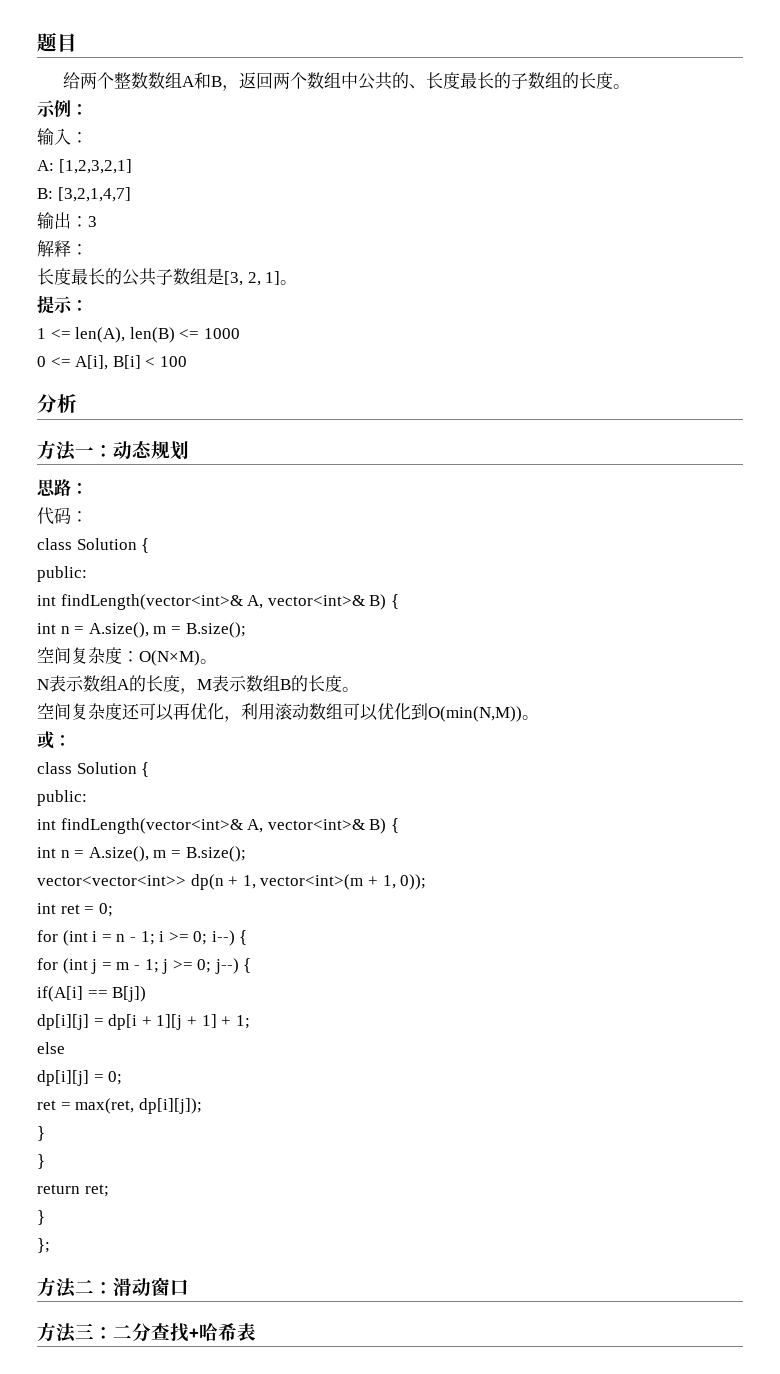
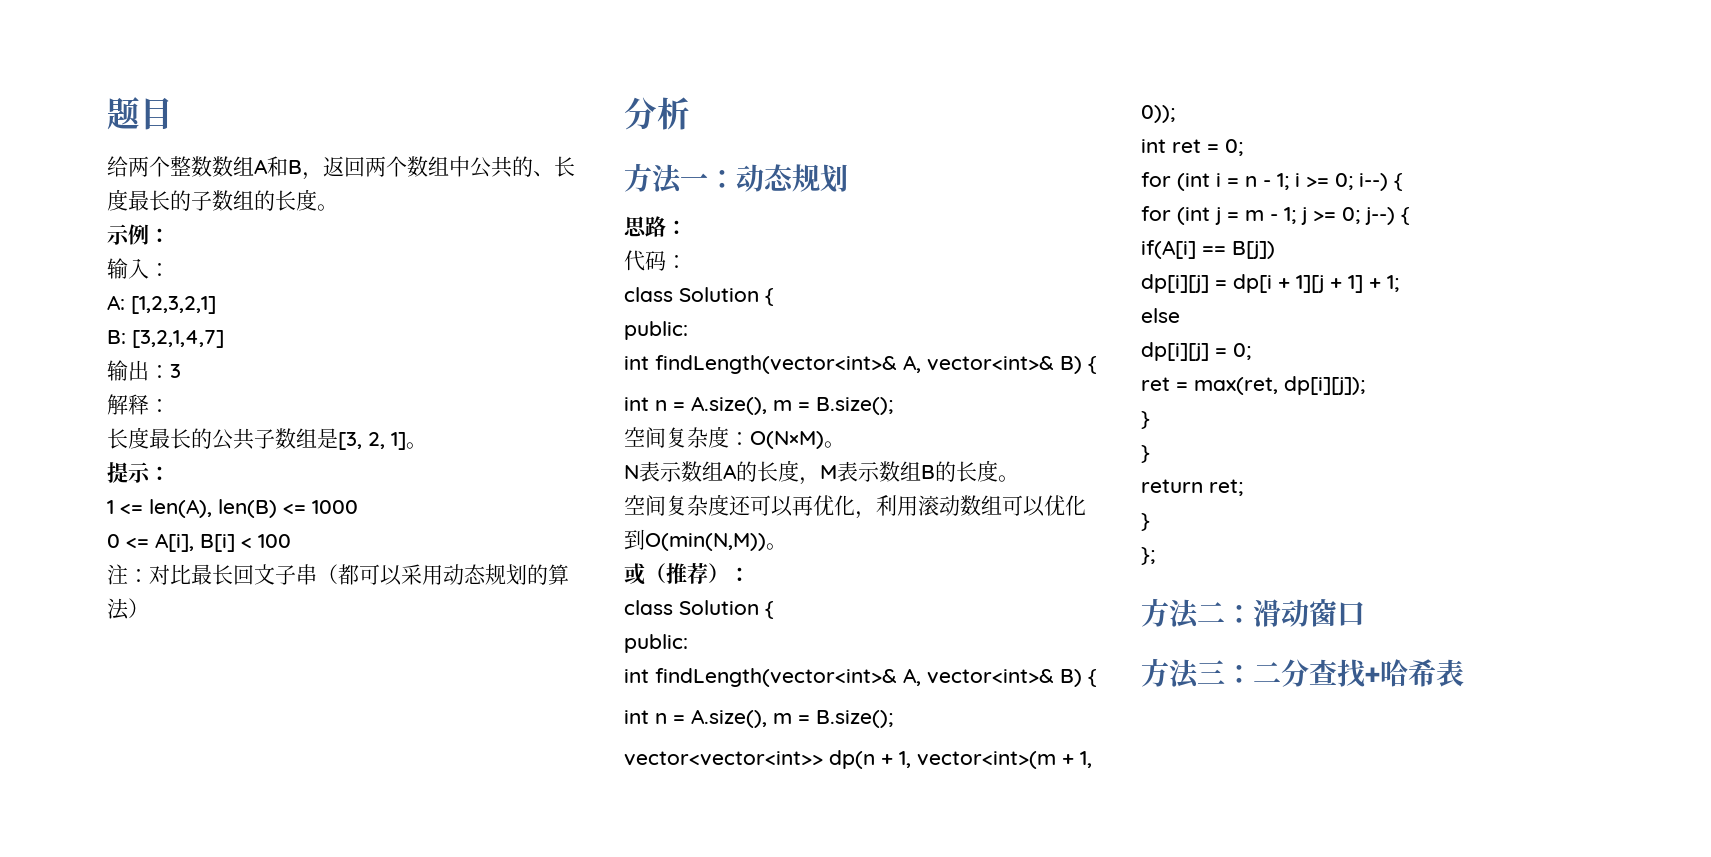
(187, 361) none -> [107,564,569,586] [107,598,149,620] // 注：对比最长回文子串（都可以采用动态规划的算法）
(54, 740) none -> [645,562,729,584] （推荐）

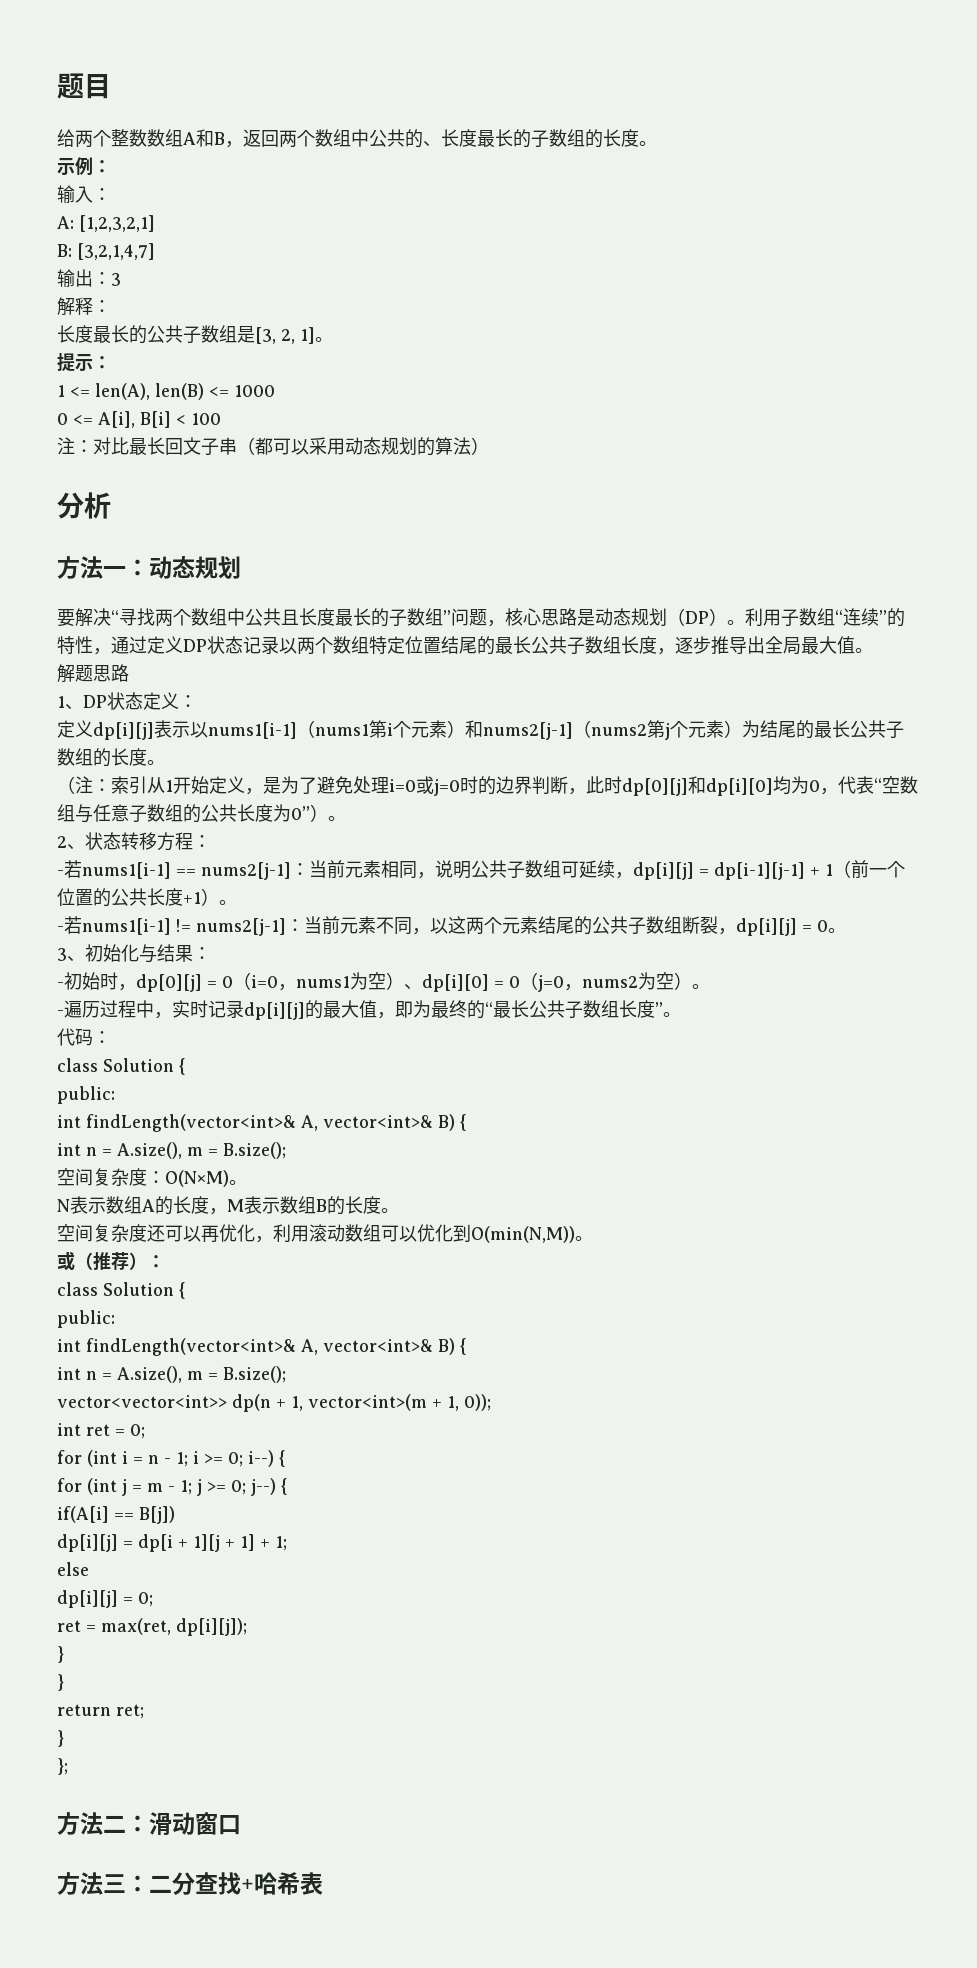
[624,216,687,237] 思路： -> [57,608,905,627] [57,636,873,655] [57,664,129,683] [57,692,197,710] [57,720,904,740] [57,748,165,767] [57,776,918,796] [57,804,346,823] [57,832,211,851] [57,860,905,880] [57,888,237,907] [57,916,846,936] [57,944,211,963] [57,972,710,992] [57,1000,681,1020] 要解决“寻找两个数组中公共且长度最长的子数组”问题，核心思路是动态规划（DP）。利用子数组“连续”的特性，通过定义DP状态记录以两个数组特定位置结尾的最长公共子数组长度，逐步推导出全局最大值。 // 解题思路 // 1、DP状态定义： // 定义dp[i][j]表示以nums1[i-1]（nums1第i个元素）和nums2[j-1]（nums2第j个元素）为结尾的最长公共子数组的长度。 // （注：索引从1开始定义，是为了避免处理i=0或j=0时的边界判断，此时dp[0][j]和dp[i][0]均为0，代表“空数组与任意子数组的公共长度为0”）。 // 2、状态转移方程： // -若nums1[i-1] == nums2[j-1]：当前元素相同，说明公共子数组可延续，dp[i][j] = dp[i-1][j-1] + 1（前一个位置的公共长度+1）。 // -若nums1[i-1] != nums2[j-1]：当前元素不同，以这两个元素结尾的公共子数组断裂，dp[i][j] = 0。 // 3、初始化与结果： // -初始时，dp[0][j] = 0（i=0，nums1为空）、dp[i][0] = 0（j=0，nums2为空）。 // -遍历过程中，实时记录dp[i][j]的最大值，即为最终的“最长公共子数组长度”。

